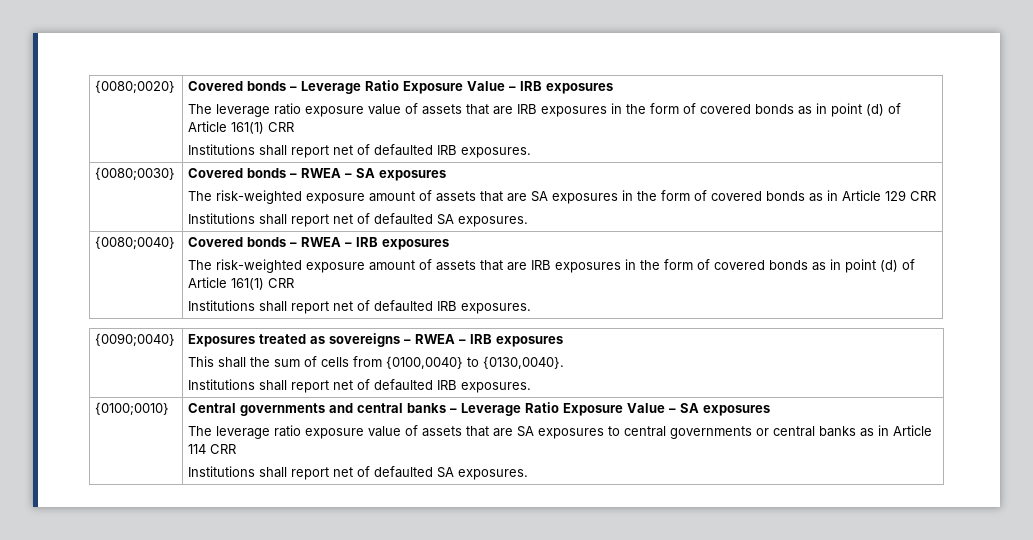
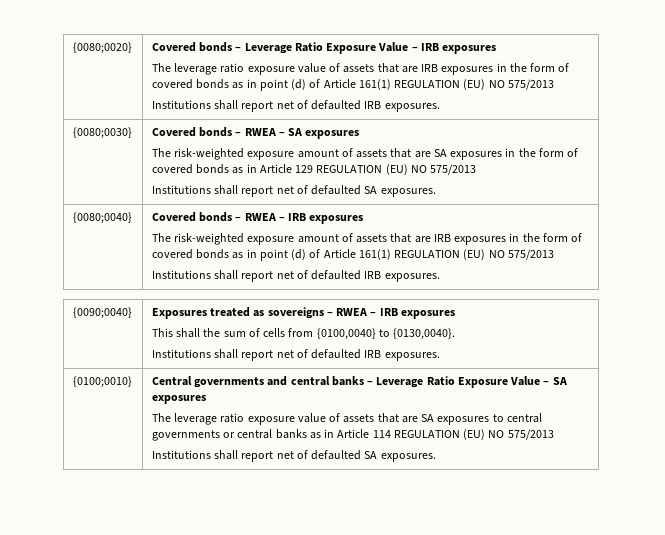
[268,122,295,132] CRR -> [394,79,554,90] REGULATION (EU) NO 575/2013
[910,191,937,201] CRR -> [316,164,477,175] REGULATION (EU) NO 575/2013
[268,278,295,288] CRR -> [394,249,554,260] REGULATION (EU) NO 575/2013
[210,444,237,454] CRR -> [393,429,554,440] REGULATION (EU) NO 575/2013

